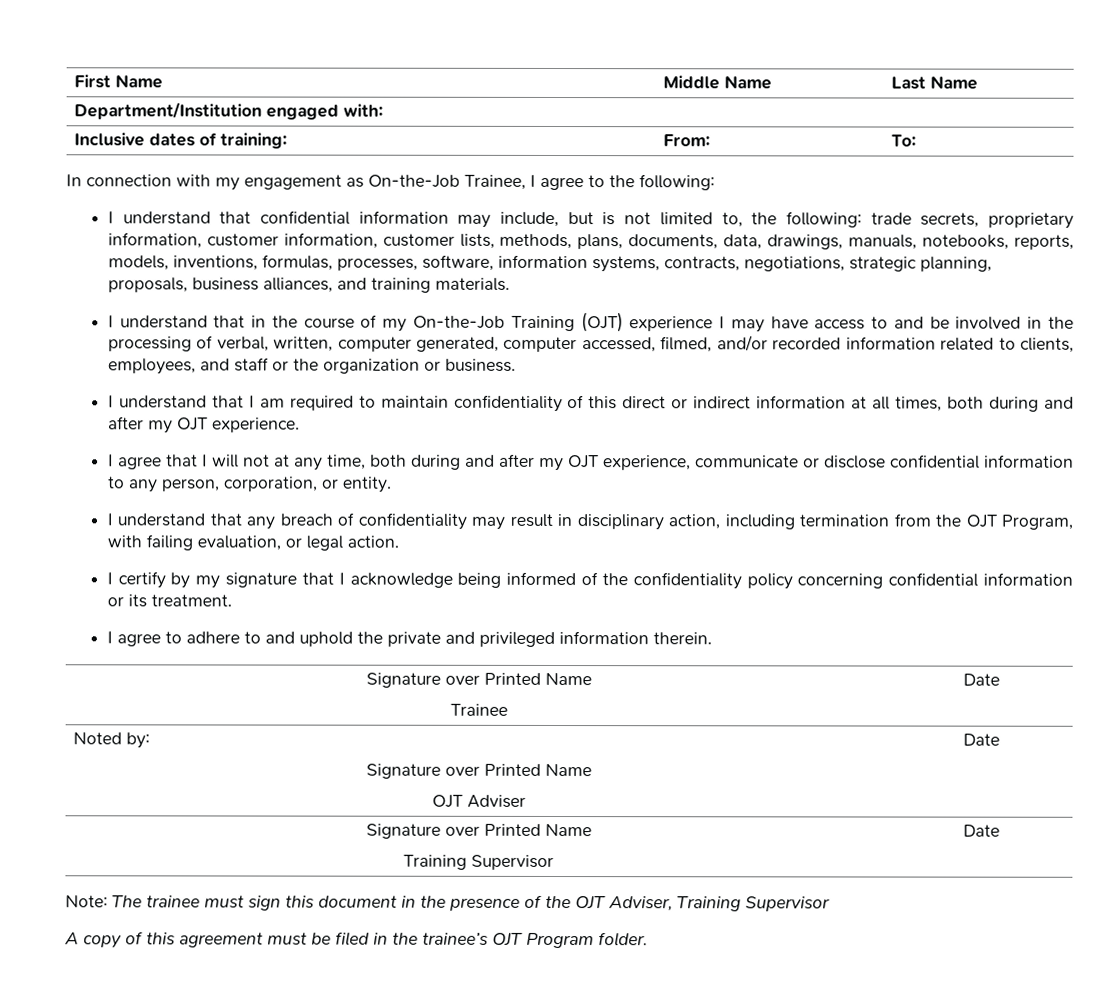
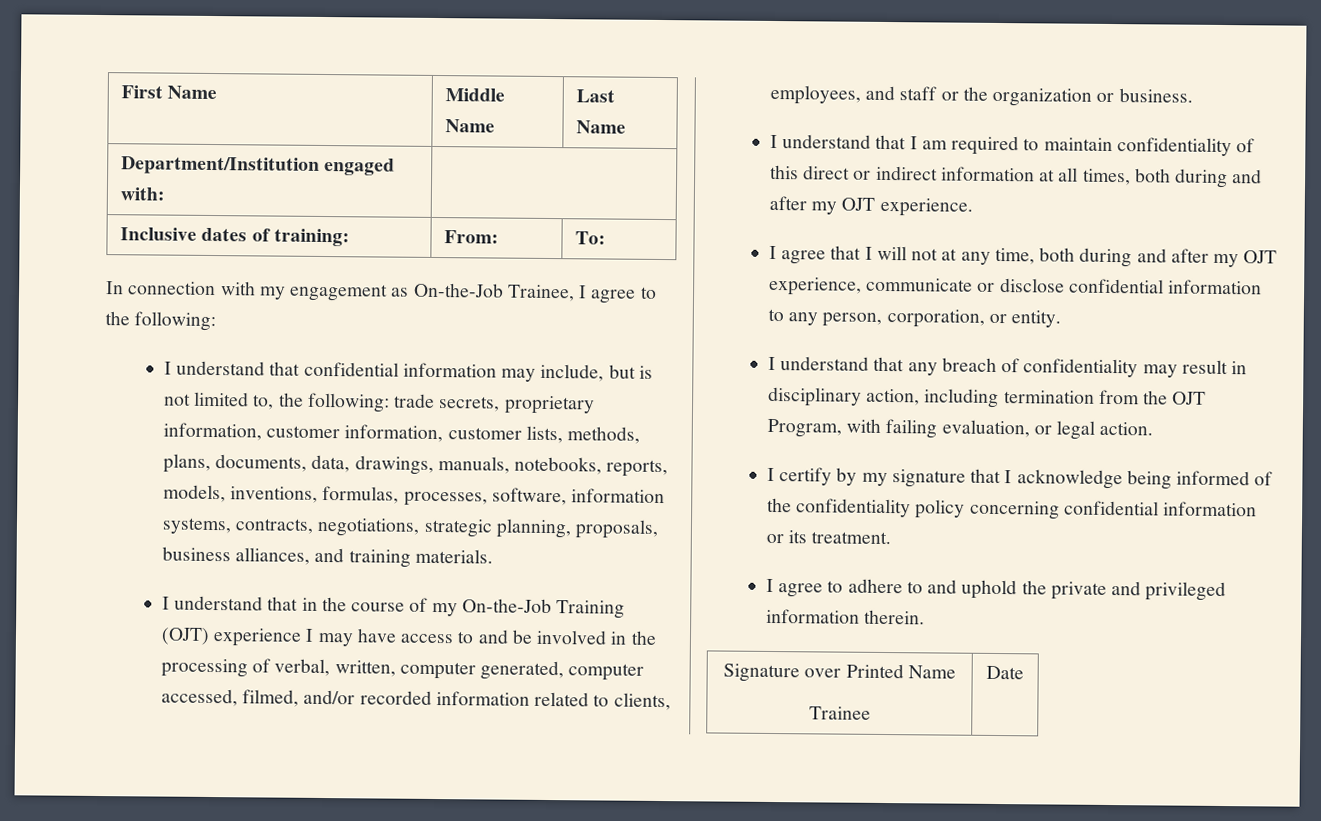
[73,732,151,749] [365,763,592,779] [431,794,526,808] [963,733,1000,746] [365,823,592,839] [403,854,554,870] [963,824,1000,837] [65,894,830,912] [64,931,648,949] // Noted by: // Signature over Printed Name // OJT Adviser | Date // Signature over Printed Name // Training Supervisor | Date // Note: The trainee must sign this document in the presence of the OJT Adviser, Training Supervisor // A copy of this agreement must be filed in the trainee’s OJT Program folder. -> (1024, 672) none

